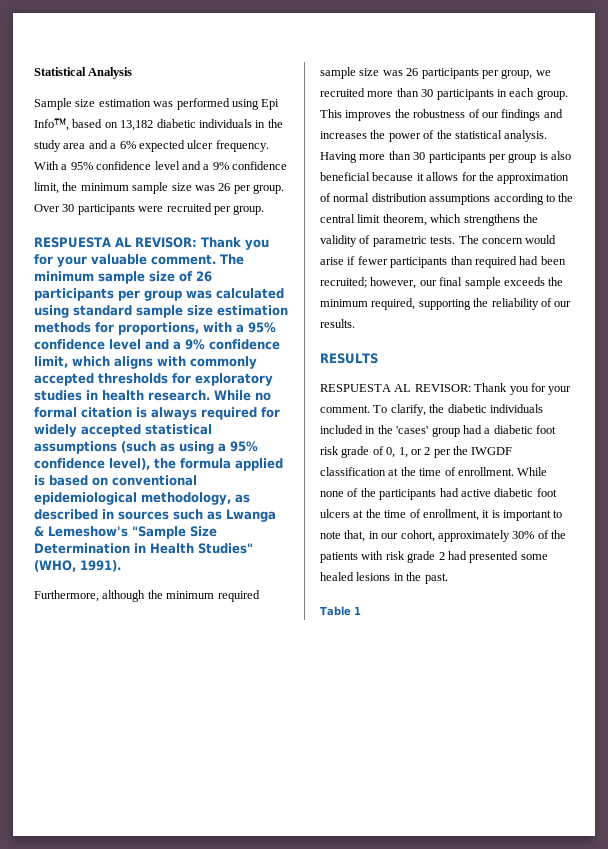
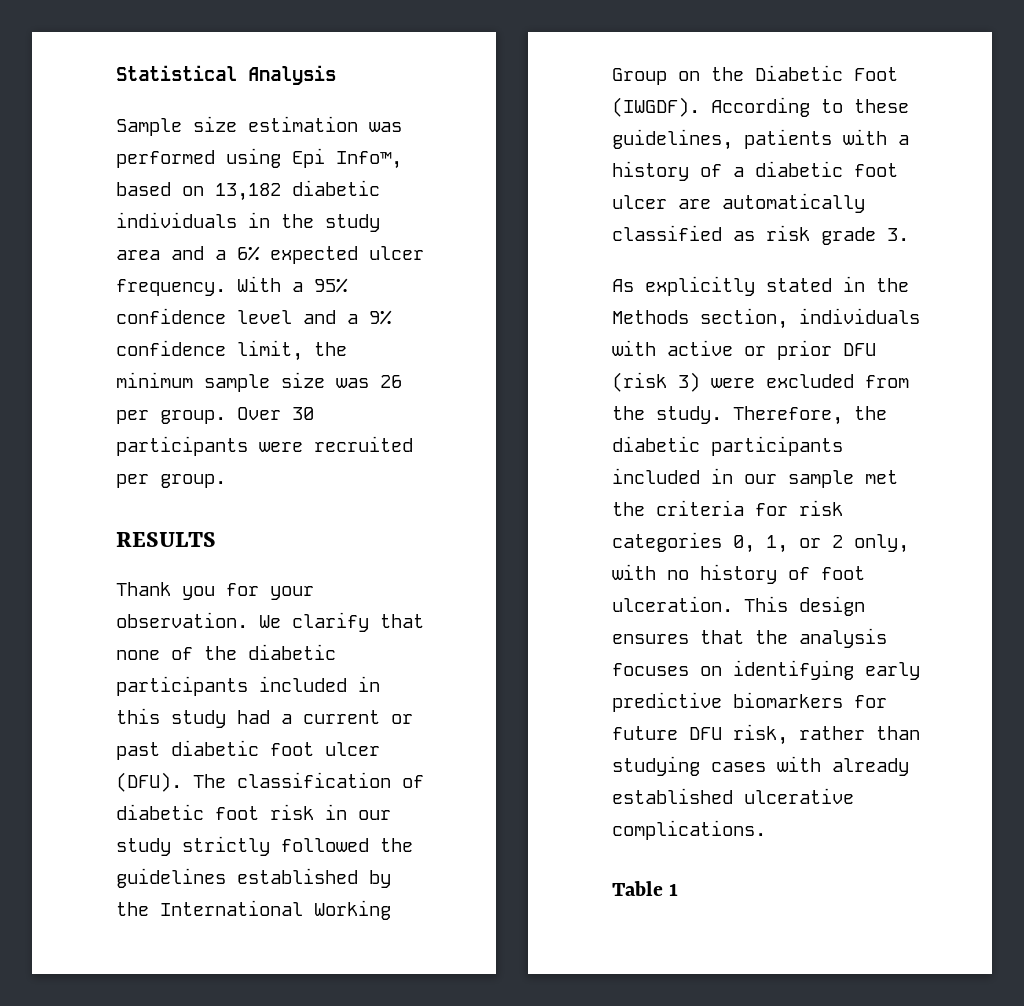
[34,237,269,250] [34,254,244,267] [34,271,212,284] [34,288,284,301] [34,305,288,318] [34,322,276,335] [34,339,280,350] [34,356,257,369] [34,373,273,386] [34,390,271,401] [34,407,280,420] [34,424,212,437] [34,441,258,454] [34,458,283,471] [34,475,197,486] [34,492,250,505] [34,509,276,522] [34,526,217,539] [34,543,253,554] [34,560,121,572] [34,590,260,602] [320,67,551,79] [320,88,568,100] [320,109,563,121] [320,130,548,142] [320,151,571,163] [320,172,570,184] [320,193,574,205] [320,214,538,226] [320,235,557,247] [320,256,566,268] [320,277,564,289] [320,298,572,310] [320,319,355,328] [320,353,378,364] [320,383,572,395] [320,404,543,416] [320,425,556,437] [320,446,513,458] [320,467,548,476] [320,488,557,500] [320,509,563,521] [320,530,566,542] [320,551,548,563] [320,572,448,584] RESPUESTA AL REVISOR: Thank you for your valuable comment. The minimum sample size of 26 participants per group was calculated using standard sample size estimation methods for proportions, with a 95% confidence level and a 9% confidence limit, which aligns with commonly accepted thresholds for exploratory studies in health research. While no formal citation is always required for widely accepted statistical assumptions (such as using a 95% confidence level), the formula applied is based on conventional epidemiological methodology, as described in sources such as Lwanga & Lemeshow's "Sample Size Determination in Health Studies" (WHO, 1991). // Furthermore, although the minimum required sample size was 26 participants per group, we recruited more than 30 participants in each group. This improves the robustness of our findings and increases the power of the statistical analysis. Having more than 30 participants per group is also beneficial because it allows for the approximation of normal distribution assumptions according to the central limit theorem, which strengthens the validity of parametric tests. The concern would arise if fewer participants than required had been recruited; however, our final sample exceeds the minimum required, supporting the reliability of our results. // RESULTS // RESPUESTA AL REVISOR: Thank you for your comment. To clarify, the diabetic individuals included in the 'cases' group had a diabetic foot risk grade of 0, 1, or 2 per the IWGDF classification at the time of enrollment. While none of the participants had active diabetic foot ulcers at the time of enrollment, it is important to note that, in our cohort, approximately 30% of the patients with risk grade 2 had presented some healed lesions in the past. -> [116,532,216,547] [116,582,314,600] [116,612,424,632] [116,644,336,660] [116,676,380,696] [116,708,413,728] [116,740,380,760] [116,772,424,792] [116,804,391,820] [116,836,413,856] [116,868,391,888] [116,900,391,920] [612,65,898,85] [612,97,909,117] [612,129,909,150] [612,161,898,181] [612,193,865,213] [612,225,909,245] [612,276,909,296] [612,308,920,329] [612,340,876,360] [612,372,909,392] [612,406,887,425] [612,436,843,456] [612,468,898,488] [612,500,843,516] [612,532,909,553] [612,564,865,584] [612,596,865,616] [612,628,887,648] [612,660,920,680] [612,692,887,712] [612,724,920,745] [612,756,909,776] [612,788,854,804] [612,820,766,840] RESULTS // Thank you for your observation. We clarify that none of the diabetic participants included in this study had a current or past diabetic foot ulcer (DFU). The classification of diabetic foot risk in our study strictly followed the guidelines established by the International Working Group on the Diabetic Foot (IWGDF). According to these guidelines, patients with a history of a diabetic foot ulcer are automatically classified as risk grade 3. // As explicitly stated in the Methods section, individuals with active or prior DFU (risk 3) were excluded from the study. Therefore, the diabetic participants included in our sample met the criteria for risk categories 0, 1, or 2 only, with no history of foot ulceration. This design ensures that the analysis focuses on identifying early predictive biomarkers for future DFU risk, rather than studying cases with already established ulcerative complications.

